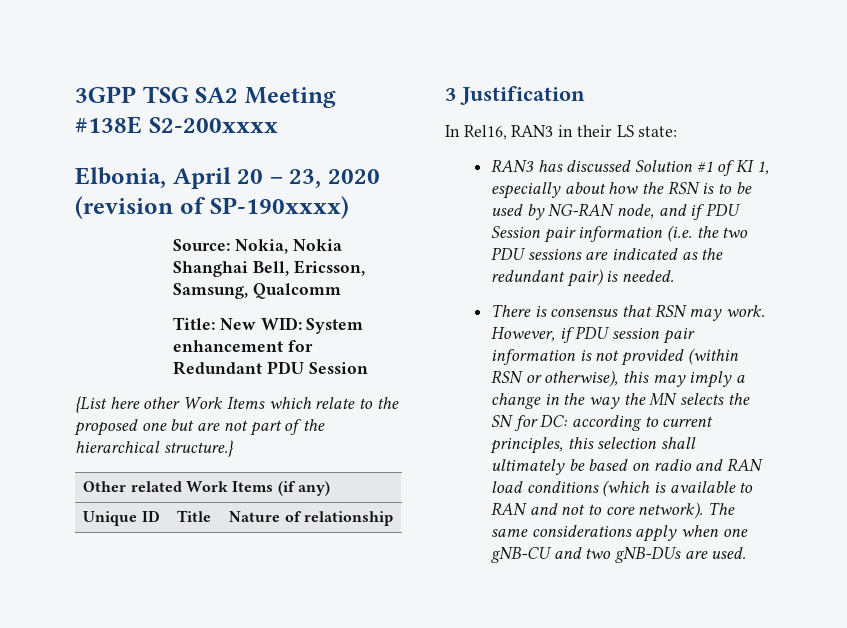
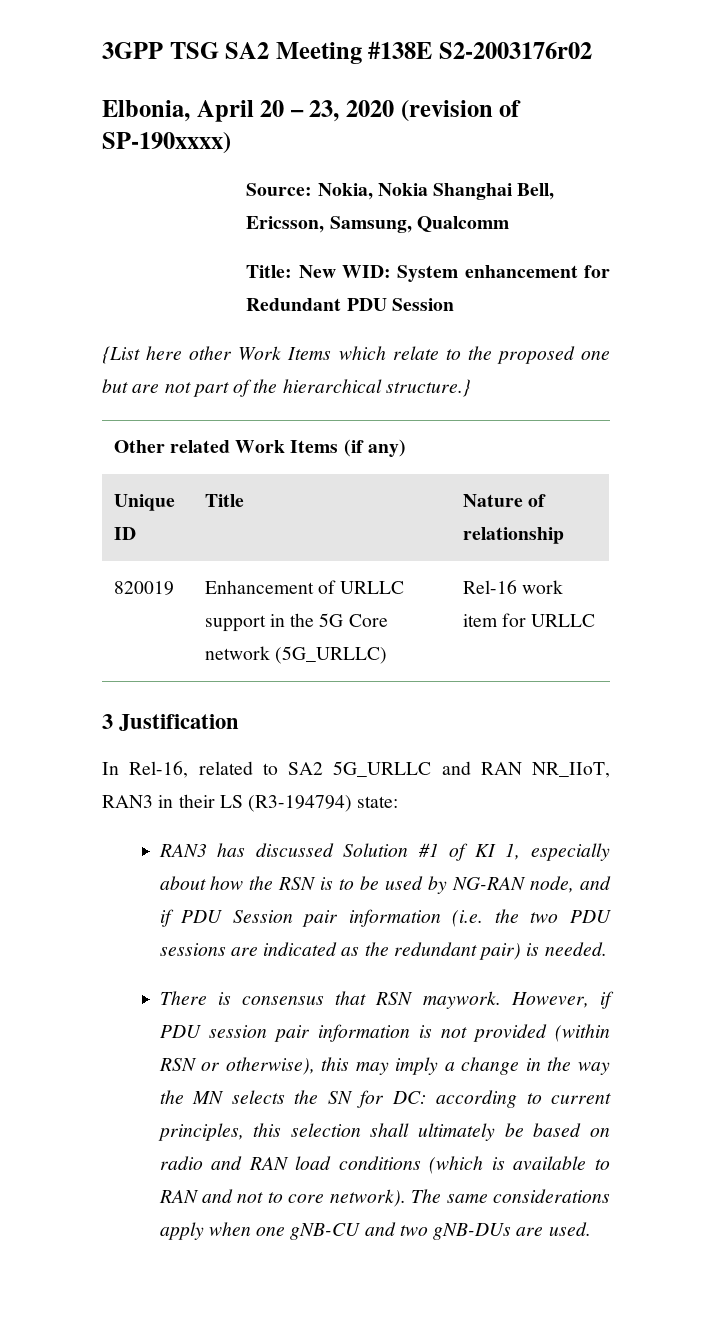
[148,117,278,133] S2-200xxxx -> [439,42,593,59] S2-2003176r02
[445,86,585,105] [445,125,507,140] // 3 Justification // In Rel16, -> [113,581,174,595] [204,580,405,594] [204,613,388,632] [204,646,387,664] [462,580,563,594] [462,613,596,627] [102,714,240,731] [102,761,610,778] // 820019 | Enhancement of URLLC support in the 5G Core network (5G_URLLC) | Rel-16 work item for URLLC // 3 Justification // In Rel-16, related to SA2 5G_URLLC and RAN NR_IIoT,
(634, 131) none -> [248,795,353,812] (R3-194794)
[689,305,766,321] may work. -> [422,991,501,1009] maywork.

